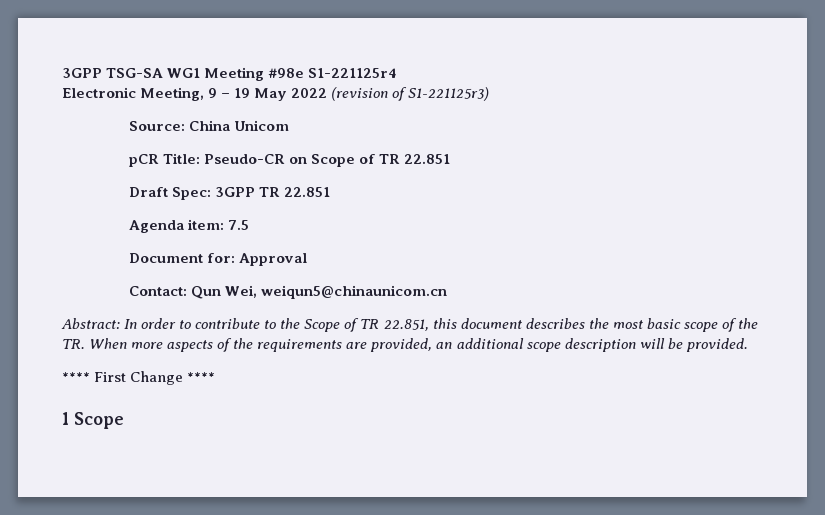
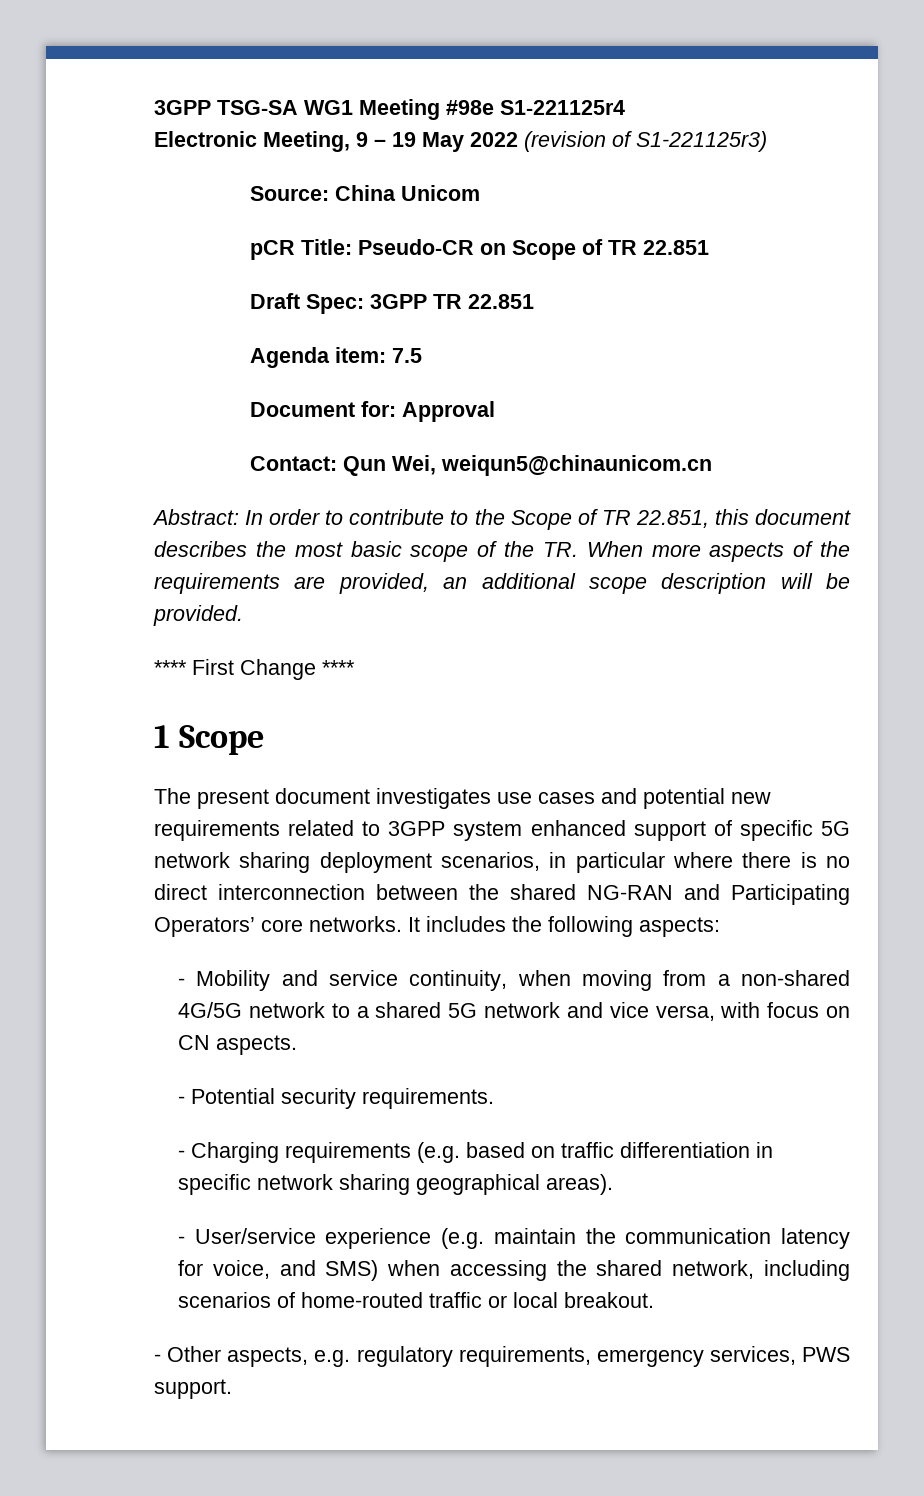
(124, 420) none -> [154,788,771,809] [154,820,850,841] [154,852,850,873] [154,884,850,905] [154,916,720,937] [178,970,850,991] [178,1002,850,1021] [178,1035,298,1055] [178,1088,495,1109] [178,1142,774,1163] [178,1174,614,1195] [178,1228,850,1249] [178,1260,850,1281] [178,1292,655,1308] [154,1346,850,1367] [154,1379,232,1399] // The present document investigates use cases and potential new requirements related to 3GPP system enhanced support of specific 5G network sharing deployment scenarios, in particular where there is no direct interconnection between the shared NG-RAN and Participating Operators’ core networks. It includes the following aspects: // - Mobility and service continuity, when moving from a non-shared 4G/5G network to a shared 5G network and vice versa, with focus on CN aspects. // - Potential security requirements. // - Charging requirements (e.g. based on traffic differentiation in specific network sharing geographical areas). // - User/service experience (e.g. maintain the communication latency for voice, and SMS) when accessing the shared network, including scenarios of home-routed traffic or local breakout. // - Other aspects, e.g. regulatory requirements, emergency services, PWS support.

